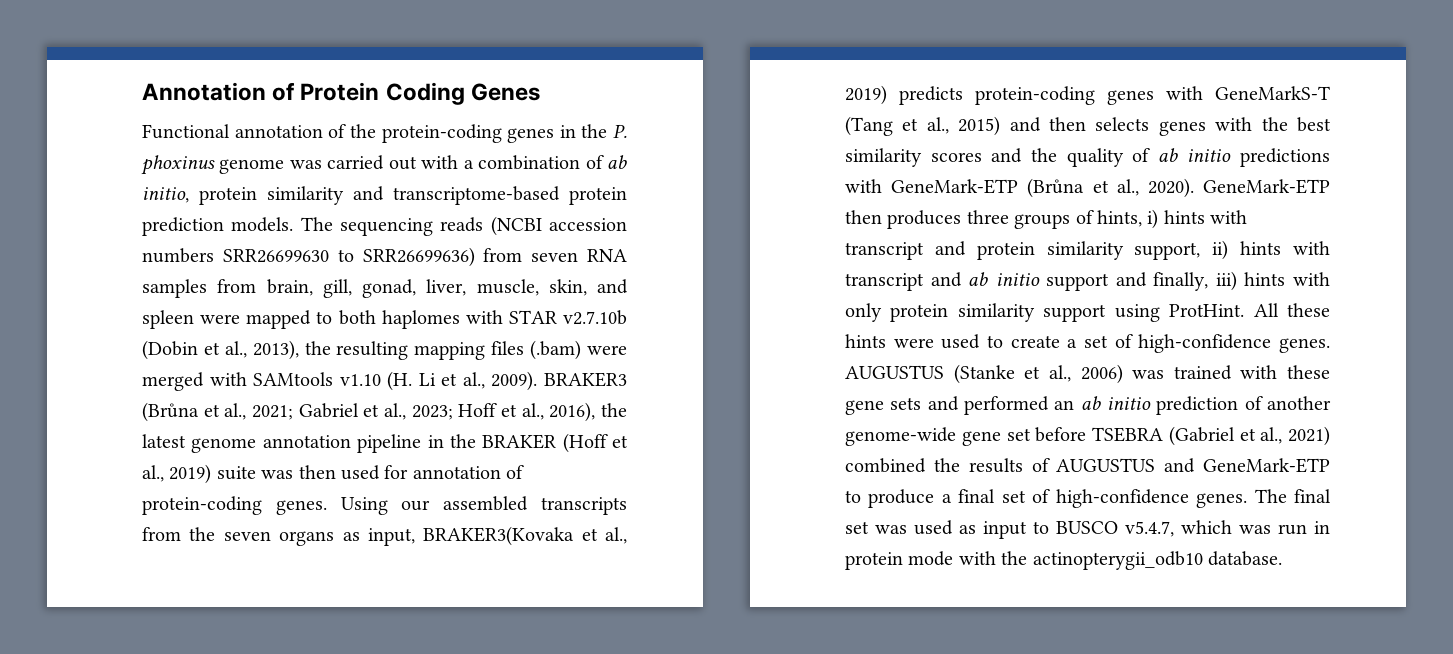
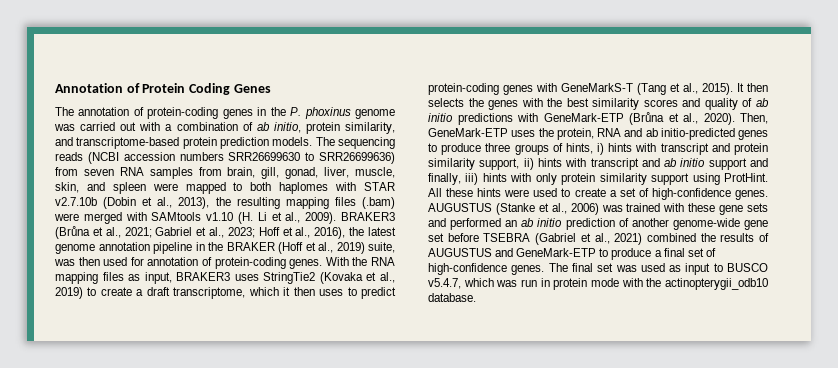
[142,124,376,139] Functional annotation of the -> [55,107,144,116] The annotation of
[267,186,344,205] similarity -> [345,122,395,134] similarity,
[216,466,256,480] suite -> [368,242,395,253] suite,
[340,496,627,515] [142,526,627,546] [845,85,963,105] Using our assembled transcripts from the seven organs as input, BRAKER3(Kovaka et al., 2019) predicts -> [325,257,395,266] [55,272,395,284] [55,287,396,299] With the RNA mapping files as input, BRAKER3 uses StringTie2 (Kovaka et al., 2019) to create a draft transcriptome, which it then uses to predict
[958,116,1041,136] 2015) and -> [702,83,744,95] 2015). It
(1150, 124) none -> [468,98,484,107] the
[1030,148,1057,162] the -> (701, 102) none
[1203,179,1330,194] [845,210,962,229] GeneMark-ETP then produces -> [740,113,768,124] [428,128,768,140] [428,143,482,155] Then, GeneMark-ETP uses the protein, RNA and ab initio-predicted genes to produce

